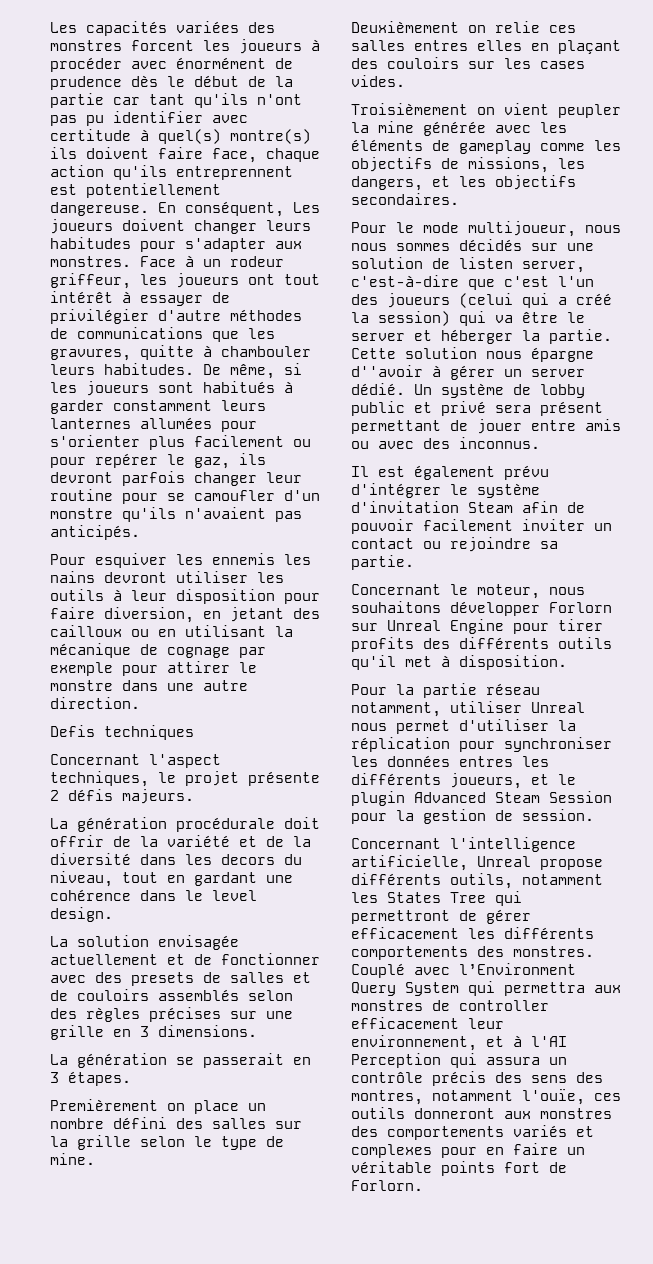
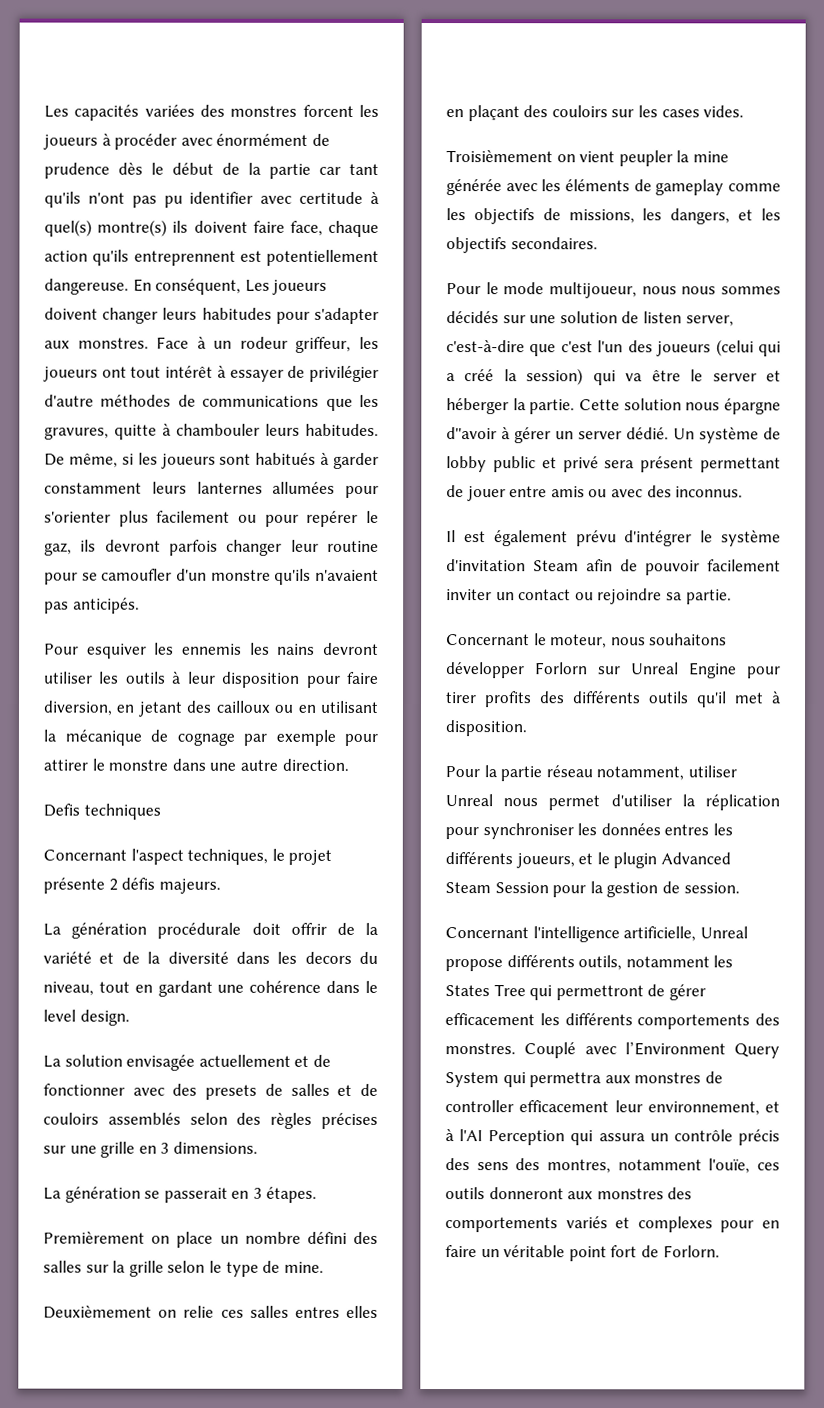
[441,1161,495,1176] points -> [568,1246,607,1262] point

